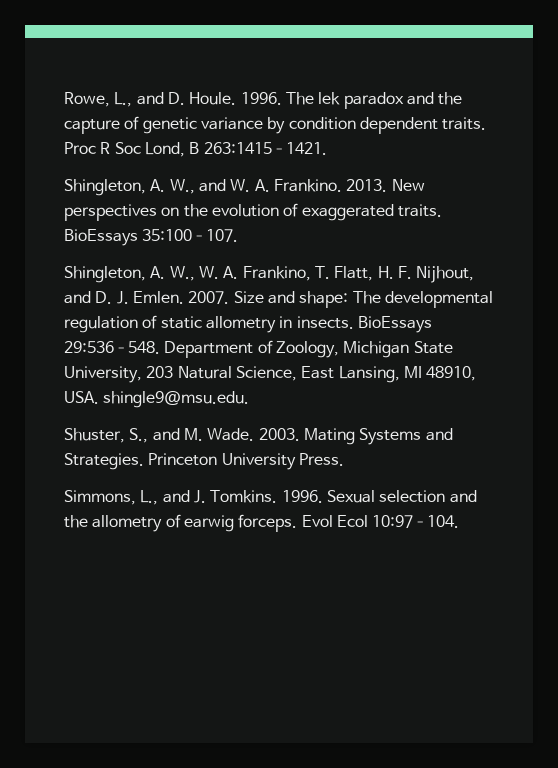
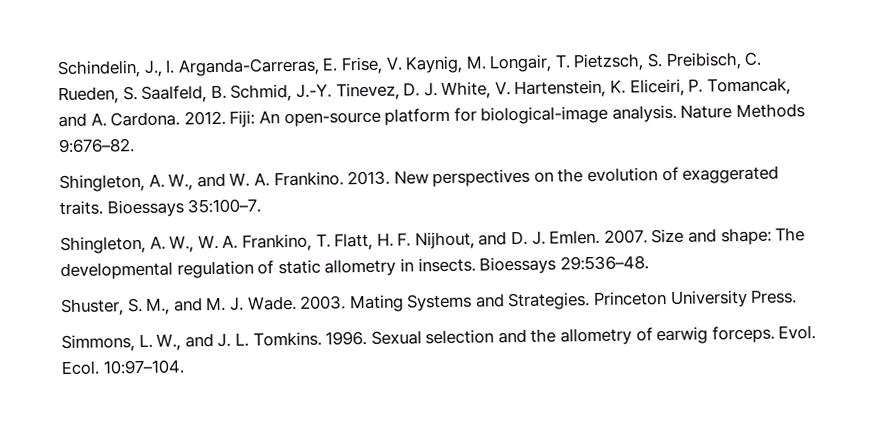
[64,92,463,109] [64,116,487,134] [64,142,327,157] Rowe, L., and D. Houle. 1996. The lek paradox and the capture of genetic variance by condition dependent traits. Proc R Soc Lond, B 263:1415–1421. -> [57,51,762,79] [58,77,791,105] [58,103,806,128] [58,138,135,154] Schindelin, J., I. Arganda-Carreras, E. Frise, V. Kaynig, M. Longair, T. Pietzsch, S. Preibisch, C. Rueden, S. Saalfeld, B. Schmid, J.-Y. Tinevez, D. J. White, V. Hartenstein, K. Eliceiri, P. Tomancak, and A. Cardona. 2012. Fiji: An open-source platform for biological-image analysis. Nature Methods 9:676–82.
[64,229,239,246] BioEssays 35:100–107. -> [106,198,262,218] Bioessays 35:100–7.
[357,316,432,333] [64,340,453,358] [64,366,477,383] [64,391,250,408] BioEssays 29:536–548. Department of Zoology, Michigan State University, 203 Natural Science, East Lansing, MI 48910, USA. shingle9@msu.edu. -> [479,255,649,275] Bioessays 29:536–48.
[129,428,149,443] S., -> [127,297,171,315] S. M.,
(203, 434) none -> [229,296,244,311] J.
[140,490,159,505] L., -> [138,333,182,351] L. W.,
(206, 496) none -> [234,332,249,347] L.
[301,515,368,527] Evol Ecol -> [778,325,817,340] [61,360,100,376] Evol. Ecol.

